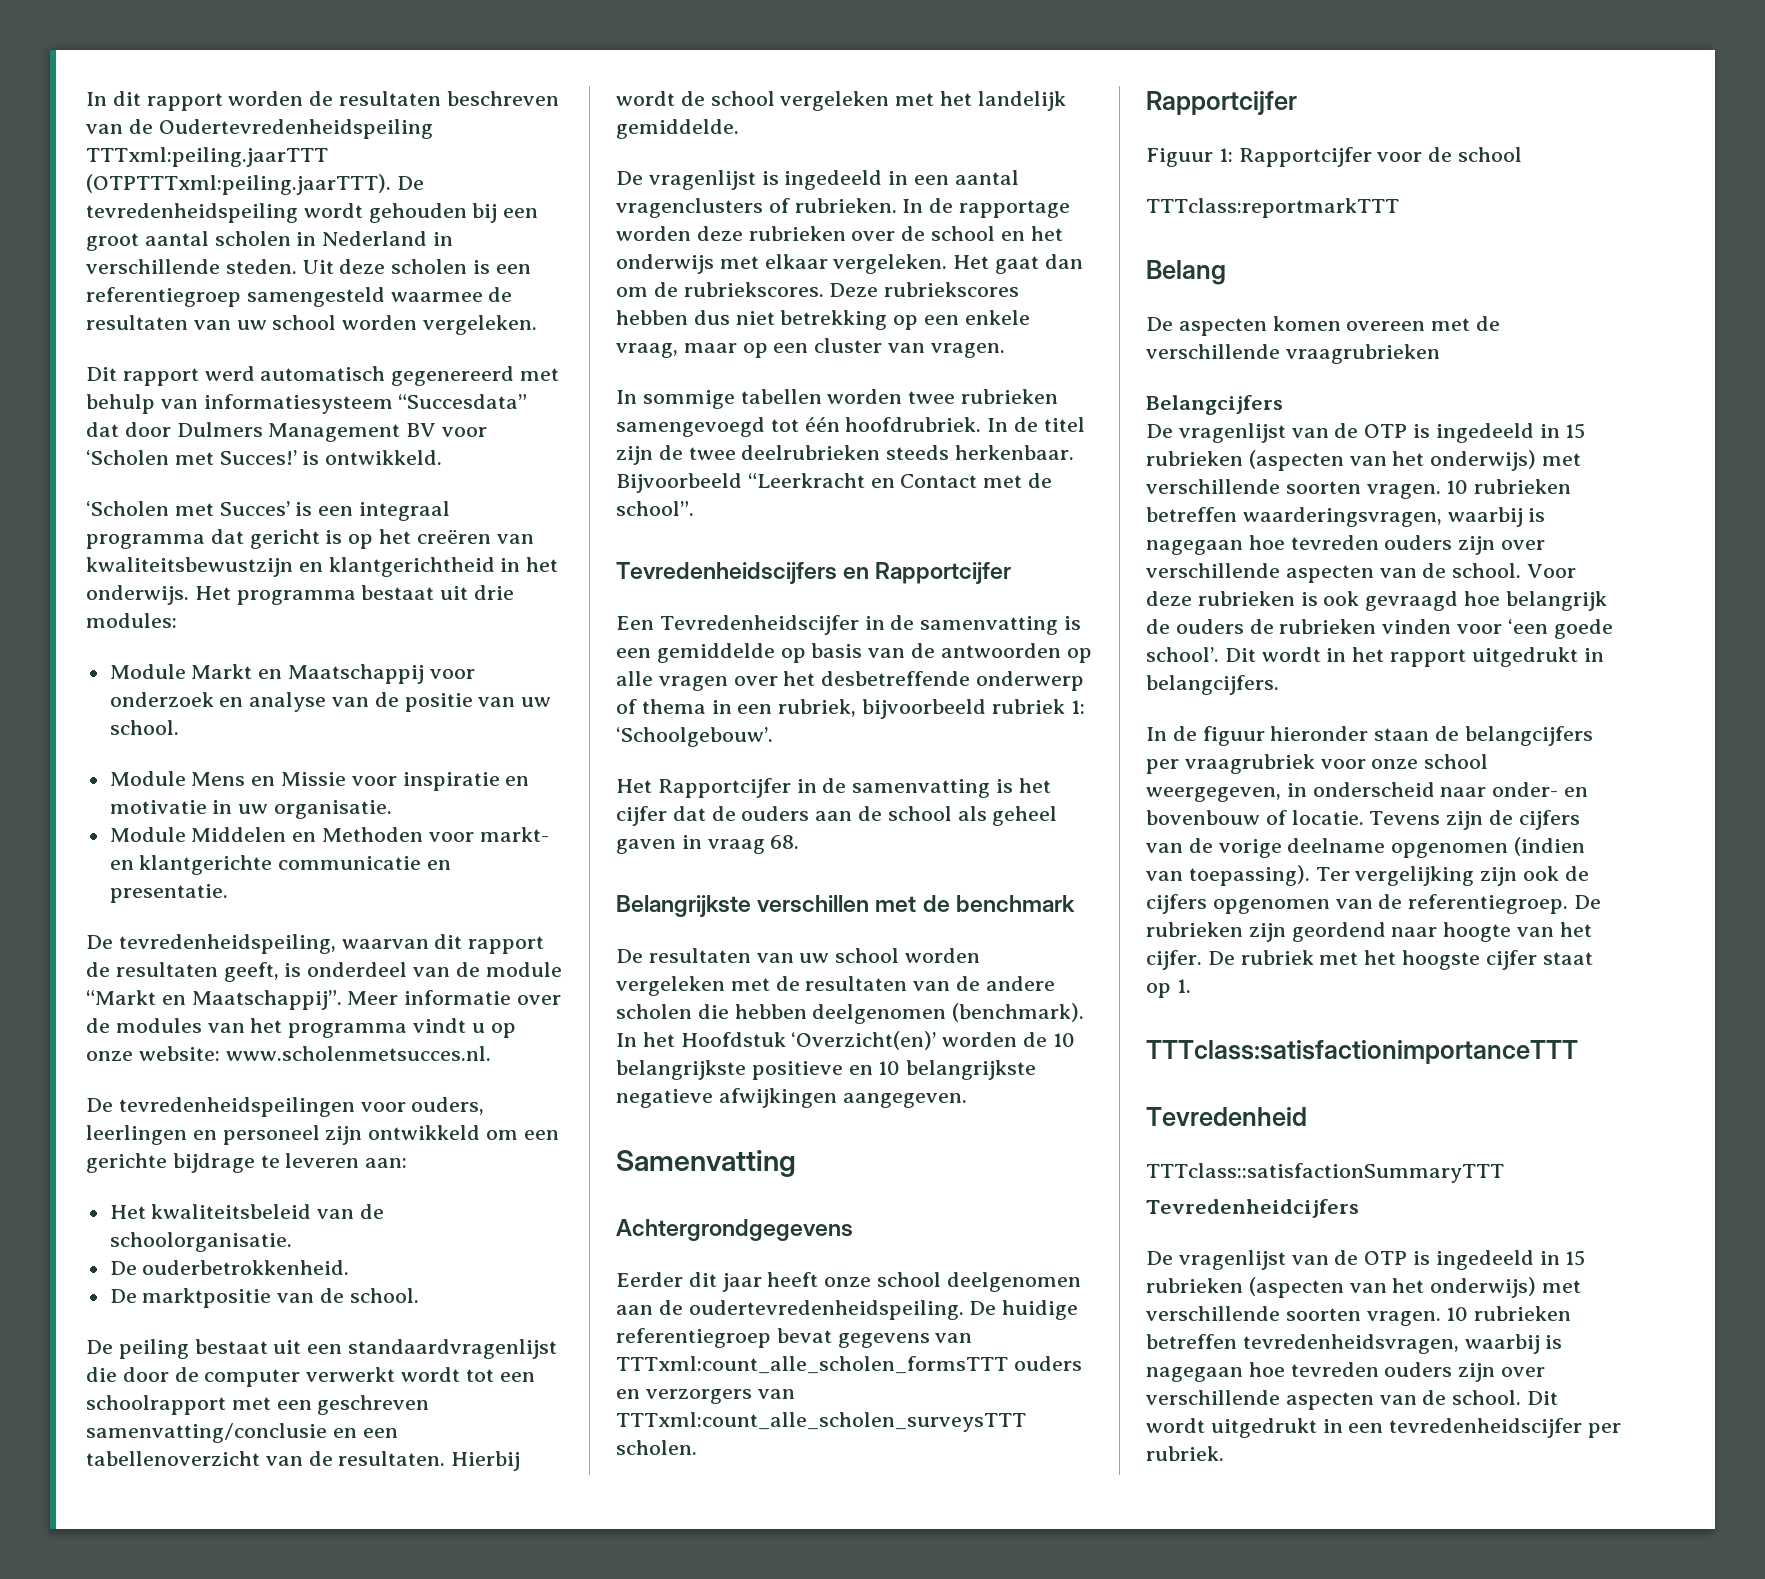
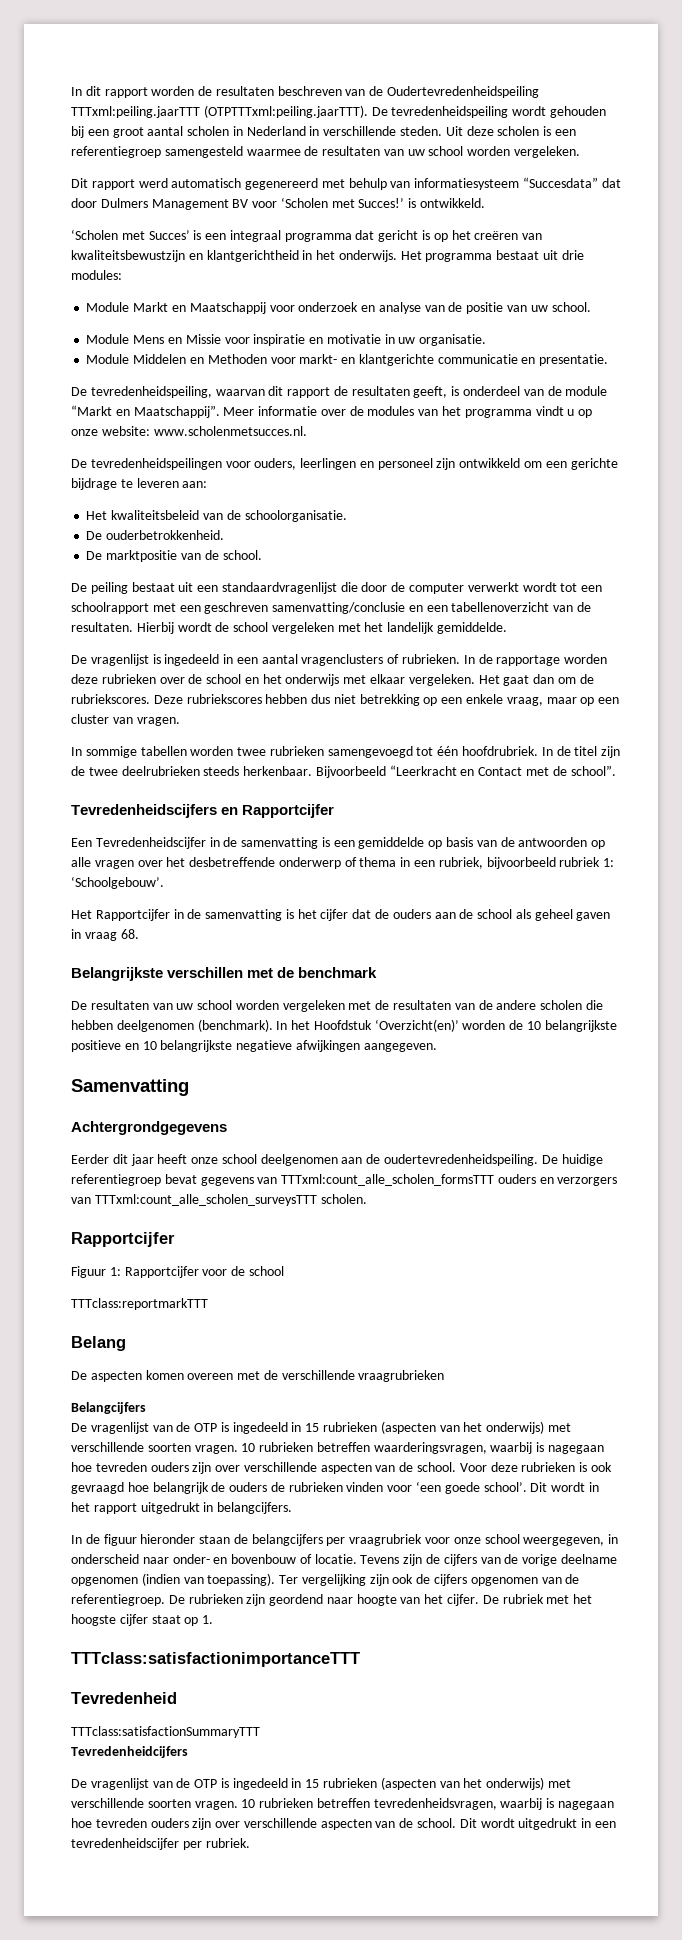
[1146,1163,1504,1183] TTTclass::satisfactionSummaryTTT -> [71,1726,260,1738] TTTclass:satisfactionSummaryTTT

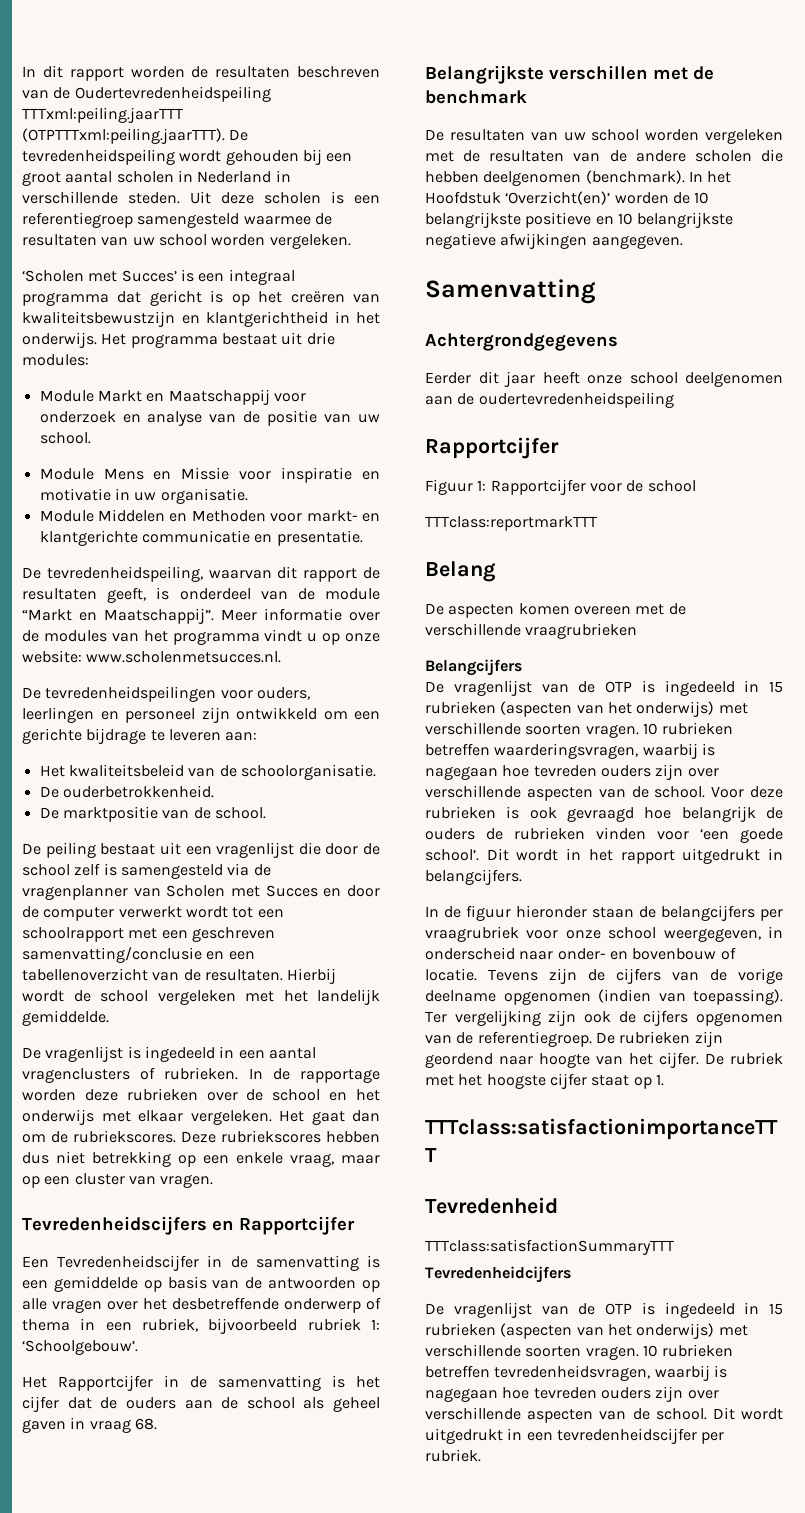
[71,177,621,190] [71,197,486,210] // Dit rapport werd automatisch gegenereerd met behulp van informatiesysteem “Succesdata” dat door Dulmers Management BV voor ‘Scholen met Succes!’ is ontwikkeld. -> (351, 241) none
[221,582,337,594] standaardvragenlijst -> [216,842,295,858] vragenlijst
(406, 587) none -> [22,863,271,879] [22,885,380,900] [22,906,39,918] school zelf is samengesteld via de vragenplanner van Scholen met Succes en door de
[71,746,621,758] [71,765,616,778] // In sommige tabellen worden twee rubrieken samengevoegd tot één hoofdrubriek. In de titel zijn de twee deelrubrieken steeds herkenbaar. Bijvoorbeeld “Leerkracht en Contact met de school”. -> (214, 1181) none
[384,1154,603,1166] [71,1174,618,1186] [71,1194,367,1206] oudertevredenheidspeiling. De huidige referentiegroep bevat gegevens van TTTxml:count_alle_scholen_formsTTT ouders en verzorgers van TTTxml:count_alle_scholen_surveysTTT scholen. -> [478,392,674,408] oudertevredenheidspeiling

